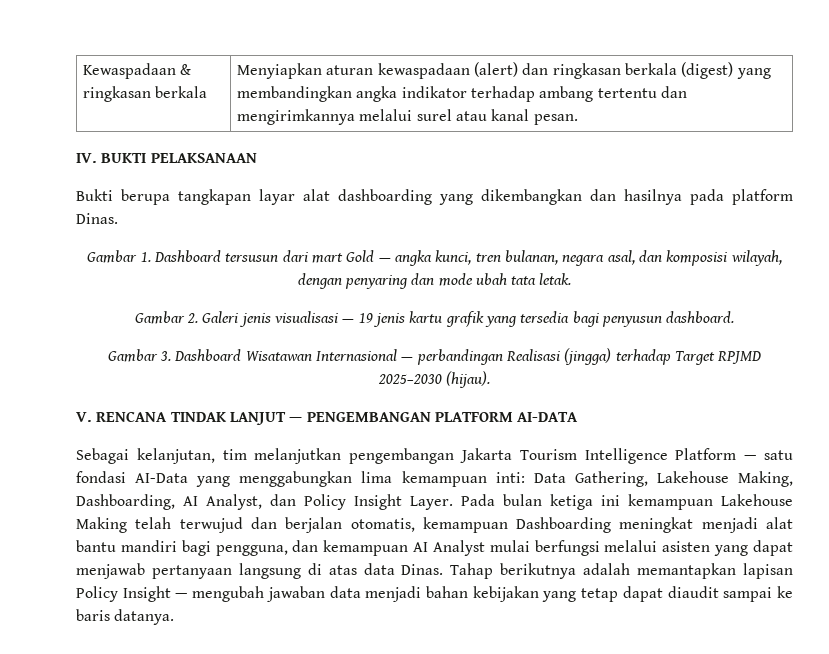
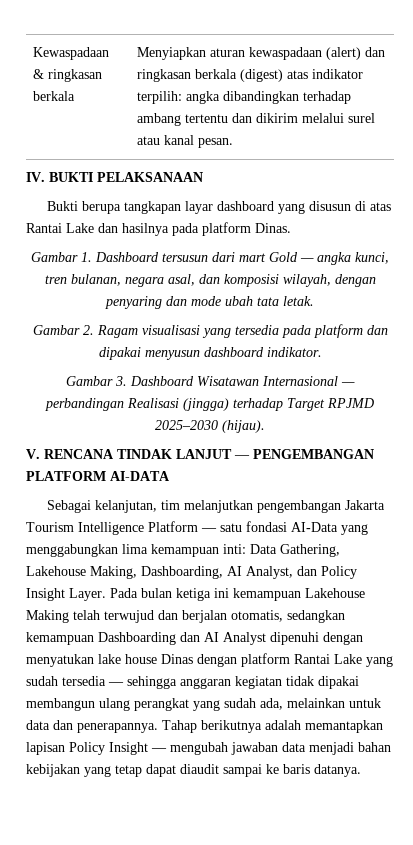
[736,68,771,79] [237,86,467,102] yang membandingkan angka indikator -> [287,69,364,79] [137,91,300,104] atas indikator terpilih: angka dibandingkan
[237,109,356,125] mengirimkannya -> [256,113,299,123] dikirim
[303,189,582,205] alat dashboarding yang dikembangkan -> [216,201,391,214] [26,223,94,233] dashboard yang disusun di atas Rantai Lake
[202,311,735,327] Galeri jenis visualisasi — 19 jenis kartu grafik yang tersedia bagi penyusun dashboard. -> [96,324,388,338] [98,347,322,360] Ragam visualisasi yang tersedia pada platform dan dipakai menyusun dashboard indikator.
(415, 525) none -> [287,610,345,623] sedangkan
[619,517,793,533] [76,540,793,556] [76,563,444,579] meningkat menjadi alat bantu mandiri bagi pengguna, dan kemampuan AI Analyst mulai berfungsi melalui asisten yang dapat menjawab pertanyaan langsung di atas data Dinas. -> [180,632,363,645] [26,653,393,667] [26,676,359,689] [26,698,381,711] [26,720,158,733] dan AI Analyst dipenuhi dengan menyatukan lake house Dinas dengan platform Rantai Lake yang sudah tersedia — sehingga anggaran kegiatan tidak dipakai membangun ulang perangkat yang sudah ada, melainkan untuk data dan penerapannya.

